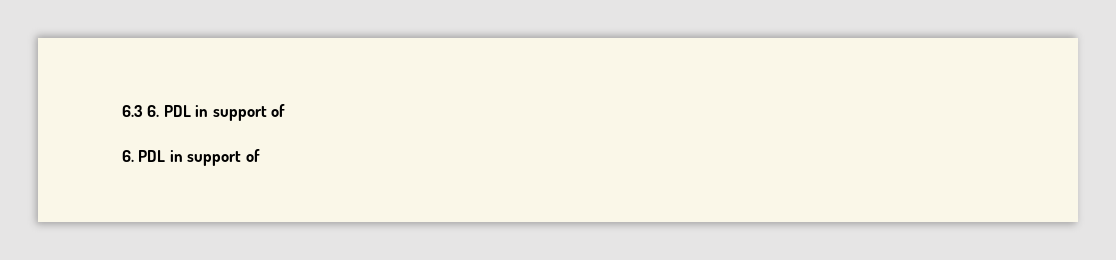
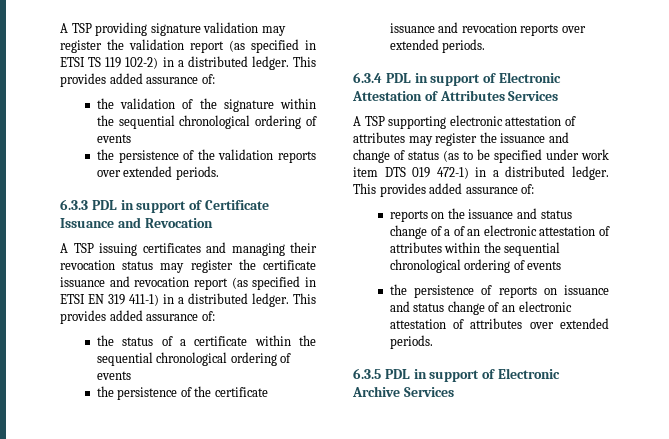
[122,104,286,121] [122,149,260,166] 6.3 6. PDL in support of // 6. PDL in support of -> [60,22,286,36] [60,39,316,53] [60,56,316,70] [60,73,215,87] [96,98,317,112] [96,115,317,129] [96,134,131,143] [96,149,316,163] [96,166,219,180] [60,199,269,213] [60,217,213,228] [60,242,317,256] [60,259,316,273] [60,276,316,290] [60,293,316,307] [60,310,215,324] [96,335,316,346] [96,352,292,366] [96,371,131,380] [96,386,268,400] [389,22,586,36] [389,39,486,53] [353,72,561,86] [352,90,559,101] [353,115,576,129] [353,132,569,146] [353,149,609,163] [353,166,609,180] [353,183,535,197] [389,208,572,222] [389,225,610,239] [389,242,561,256] [389,259,562,273] [389,284,609,298] [389,301,572,315] [389,318,609,329] [389,335,433,349] [353,368,560,382] [352,386,454,397] A TSP providing signature validation may register the validation report (as specified in ETSI TS 119 102-2) in a distributed ledger. This provides added assurance of: // the validation of the signature within the sequential chronological ordering of events // the persistence of the validation reports over extended periods. // 6.3.3 PDL in support of Certificate Issuance and Revocation // A TSP issuing certificates and managing their revocation status may register the certificate issuance and revocation report (as specified in ETSI EN 319 411-1) in a distributed ledger. This provides added assurance of: // the status of a certificate within the sequential chronological ordering of events // the persistence of the certificate issuance and revocation reports over extended periods. // 6.3.4 PDL in support of Electronic Attestation of Attributes Services // A TSP supporting electronic attestation of attributes may register the issuance and change of status (as to be specified under work item DTS 019 472-1) in a distributed ledger. This provides added assurance of: // reports on the issuance and status change of a of an electronic attestation of attributes within the sequential chronological ordering of events // the persistence of reports on issuance and status change of an electronic attestation of attributes over extended periods. // 6.3.5 PDL in support of Electronic Archive Services

